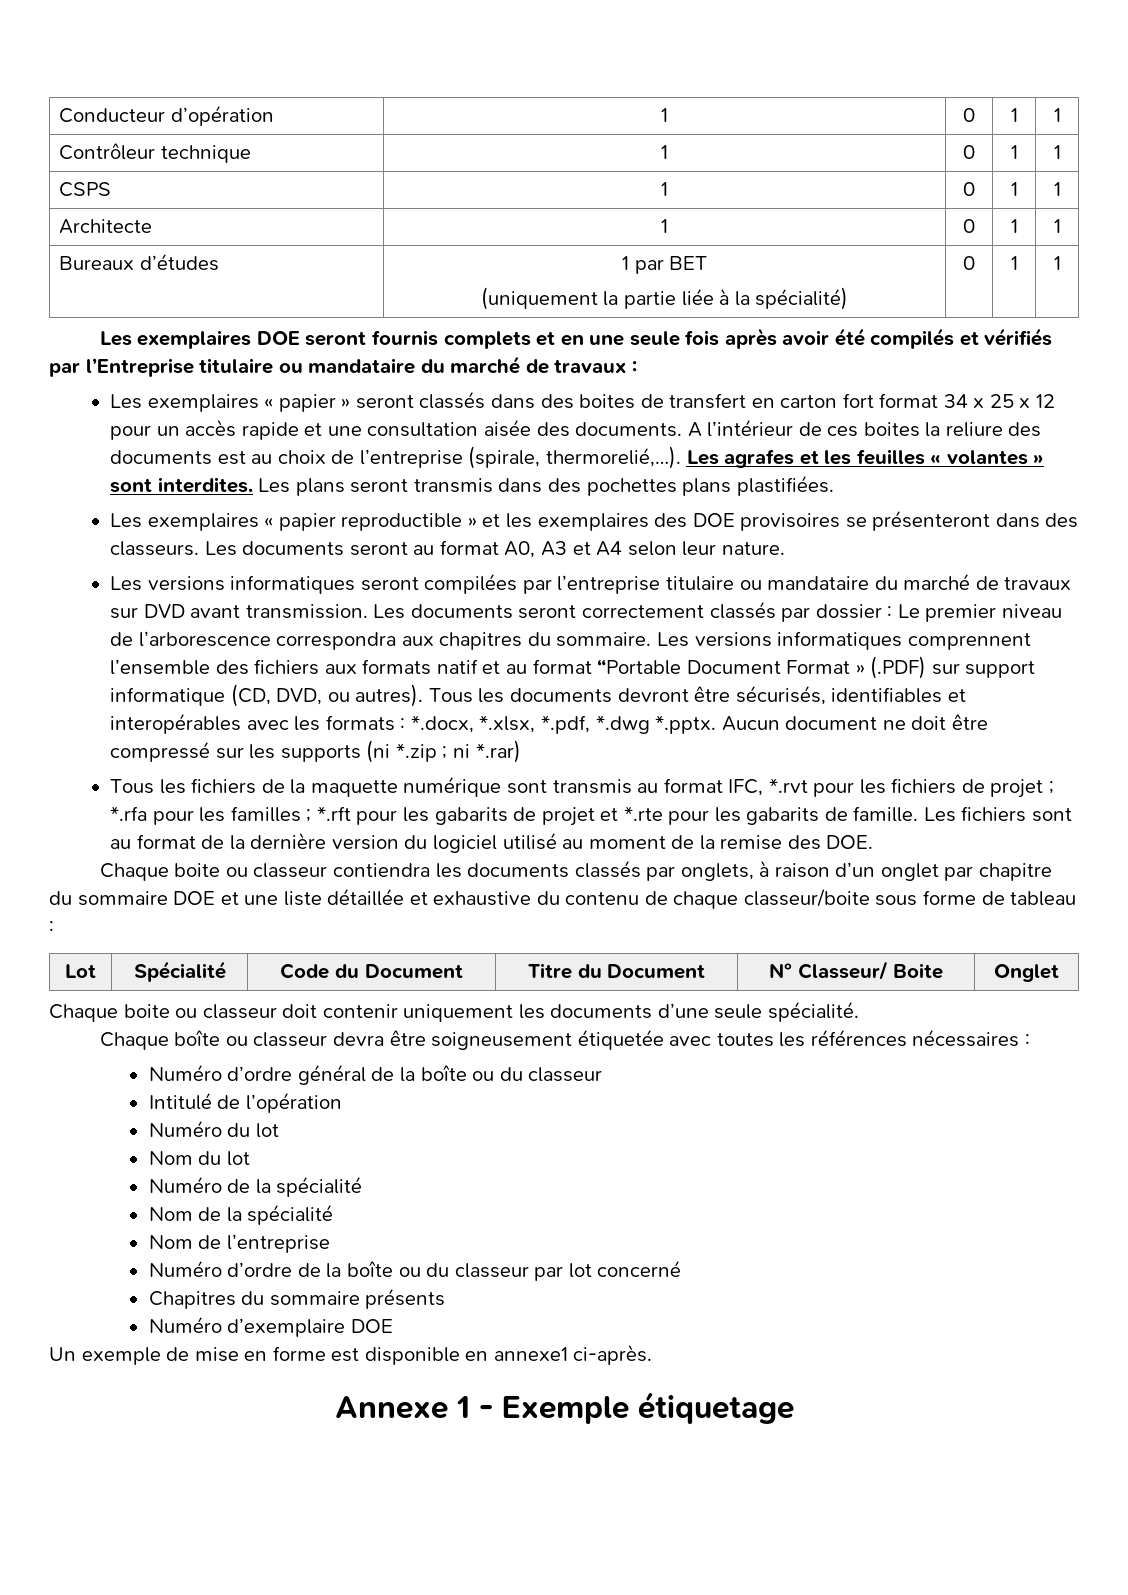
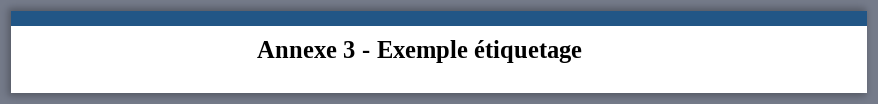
[59,105,274,126] [661,108,668,122] [963,108,975,122] [1010,108,1018,122] [1053,108,1061,122] [59,143,251,163] [661,145,668,159] [963,145,975,159] [1010,145,1018,159] [1053,145,1061,159] [59,182,112,197] [661,182,668,196] [963,182,975,196] [1010,182,1018,196] [1053,182,1061,196] [59,219,153,234] [661,219,668,233] [963,219,975,233] [1010,219,1018,233] [1053,219,1061,233] [59,253,219,271] [621,256,708,274] [480,287,849,310] [963,256,975,270] [1010,256,1018,270] [1053,256,1061,270] [99,328,1053,349] [49,356,637,377] [110,391,1055,412] [110,419,1042,440] [110,446,1045,469] [110,475,834,496] [110,510,1079,531] [110,540,785,558] [110,573,1072,594] [110,601,1062,622] [110,631,1031,650] [110,656,1036,679] [110,684,966,707] [110,713,988,734] [110,740,521,763] [110,776,1054,798] [110,806,1072,826] [110,832,874,853] [99,860,1052,881] [49,888,1077,909] [49,921,54,933] [65,964,96,978] [133,961,226,982] [280,963,463,979] [527,963,706,979] [769,961,943,980] [994,964,1059,982] [49,1001,859,1022] [99,1029,1030,1050] [148,1064,603,1085] [148,1092,342,1113] [148,1120,279,1138] [148,1151,250,1166] [148,1176,363,1197] [148,1204,334,1225] [148,1234,330,1253] [148,1260,682,1281] [148,1288,446,1309] [148,1316,393,1337] [49,1344,653,1365] [334,1396,470,1419] Conducteur d’opération | 1 | 0 | 1 | 1 // Contrôleur technique | 1 | 0 | 1 | 1 // CSPS | 1 | 0 | 1 | 1 // Architecte | 1 | 0 | 1 | 1 // Bureaux d’études | 1 par BET // (uniquement la partie liée à la spécialité) | 0 | 1 | 1 // Les exemplaires DOE seront fournis complets et en une seule fois après avoir été compilés et vérifiés par l’Entreprise titulaire ou mandataire du marché de travaux : // Les exemplaires « papier » seront classés dans des boites de transfert en carton fort format 34 x 25 x 12 pour un accès rapide et une consultation aisée des documents. A l’intérieur de ces boites la reliure des documents est au choix de l’entreprise (spirale, thermorelié,…). Les agrafes et les feuilles « volantes » sont interdites. Les plans seront transmis dans des pochettes plans plastifiées. // Les exemplaires « papier reproductible » et les exemplaires des DOE provisoires se présenteront dans des classeurs. Les documents seront au format A0, A3 et A4 selon leur nature. // Les versions informatiques seront compilées par l’entreprise titulaire ou mandataire du marché de travaux sur DVD avant transmission. Les documents seront correctement classés par dossier : Le premier niveau de l’arborescence correspondra aux chapitres du sommaire. Les versions informatiques comprennent l’ensemble des fichiers aux formats natif et au format “Portable Document Format » (.PDF) sur support informatique (CD, DVD, ou autres). Tous les documents devront être sécurisés, identifiables et interopérables avec les formats : *.docx, *.xlsx, *.pdf, *.dwg *.pptx. Aucun document ne doit être compressé sur les supports (ni *.zip ; ni *.rar) // Tous les fichiers de la maquette numérique sont transmis au format IFC, *.rvt pour les fichiers de projet ; *.rfa pour les familles ; *.rft pour les gabarits de projet et *.rte pour les gabarits de famille. Les fichiers sont au format de la dernière version du logiciel utilisé au moment de la remise des DOE. // Chaque boite ou classeur contiendra les documents classés par onglets, à raison d’un onglet par chapitre du sommaire DOE et une liste détaillée et exhaustive du contenu de chaque classeur/boite sous forme de tableau : // Lot | Spécialité | Code du Document | Titre du Document | N° Classeur/ Boite | Onglet // Chaque boite ou classeur doit contenir uniquement les documents d’une seule spécialité. // Chaque boîte ou classeur devra être soigneusement étiquetée avec toutes les références nécessaires : // Numéro d’ordre général de la boîte ou du classeur // Intitulé de l’opération // Numéro du lot // Nom du lot // Numéro de la spécialité // Nom de la spécialité // Nom de l’entreprise // Numéro d’ordre de la boîte ou du classeur par lot concerné // Chapitres du sommaire présents // Numéro d’exemplaire DOE // Un exemple de mise en forme est disponible en annexe1 ci-après. // Annexe 1 -> [256,41,356,58] Annexe 3

